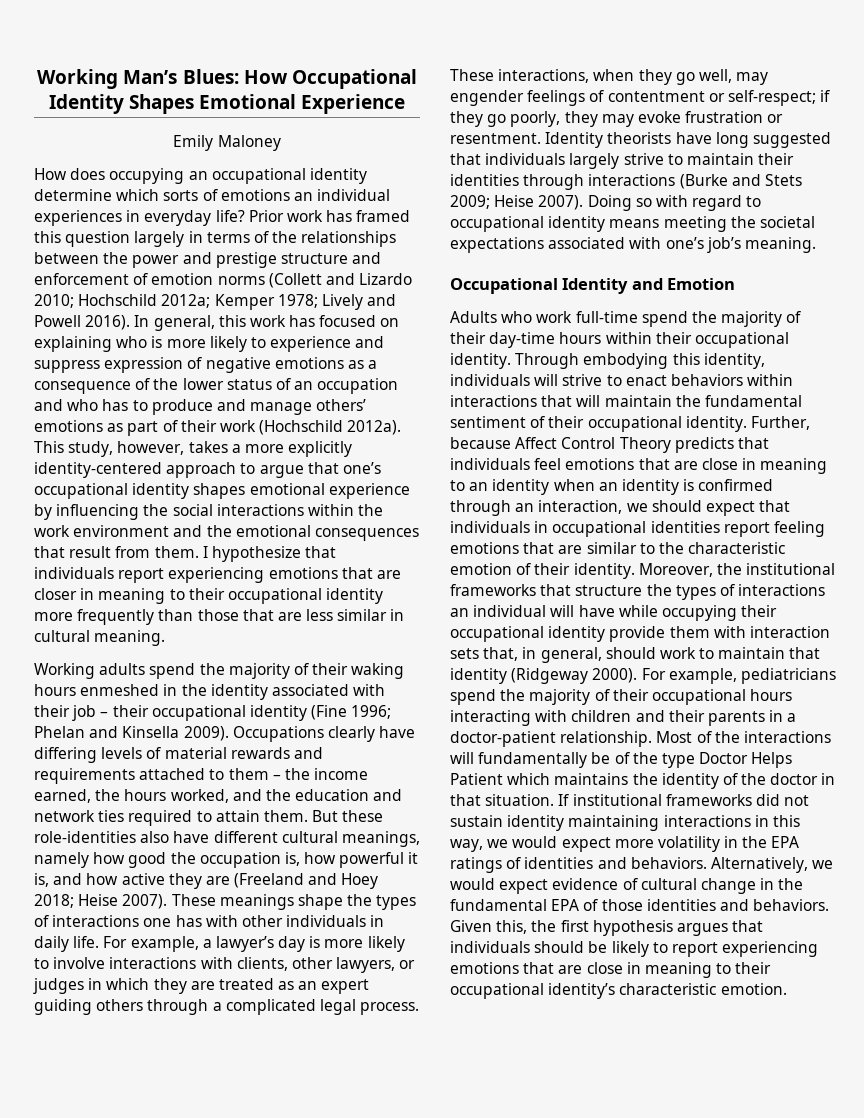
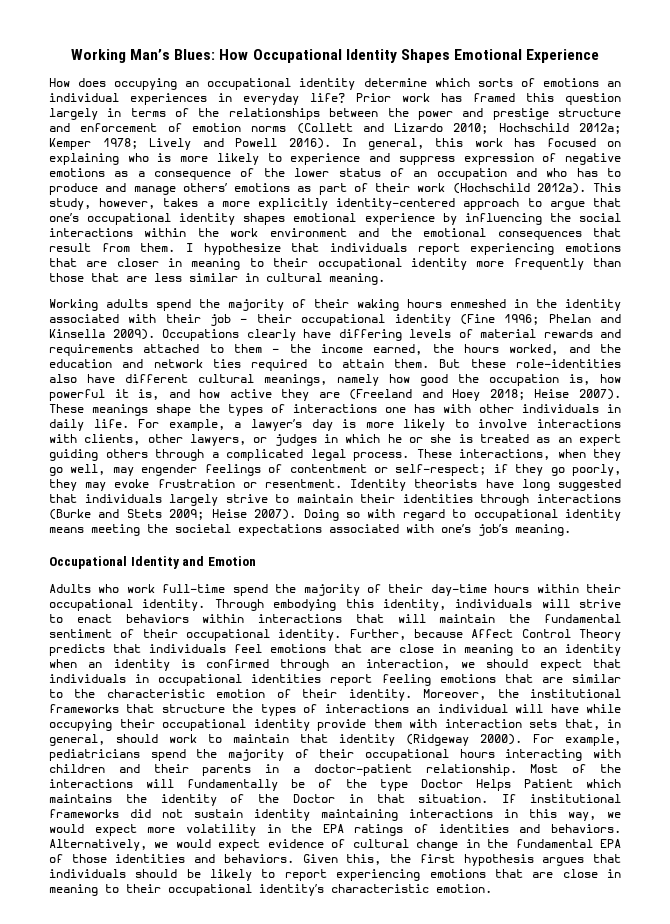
[173,135,281,151] // Emily Maloney -> (600, 56) none
[153,978,215,994] they are -> [387,434,473,443] he or she is
[770,773,819,785] doctor -> [293,794,335,803] Doctor

